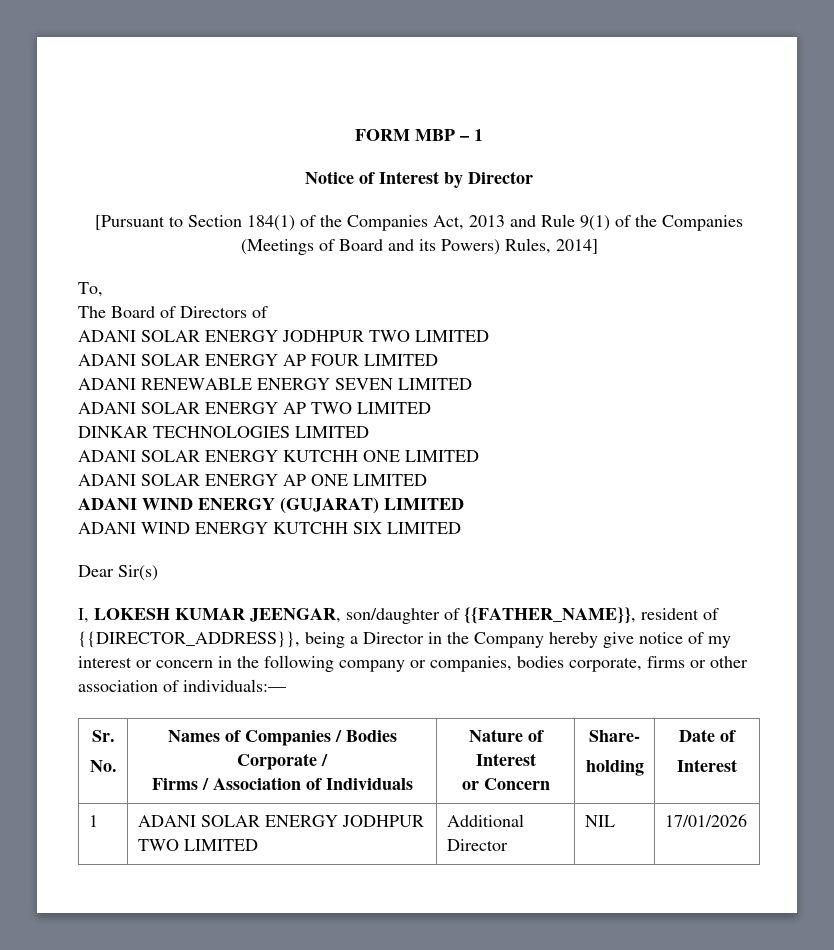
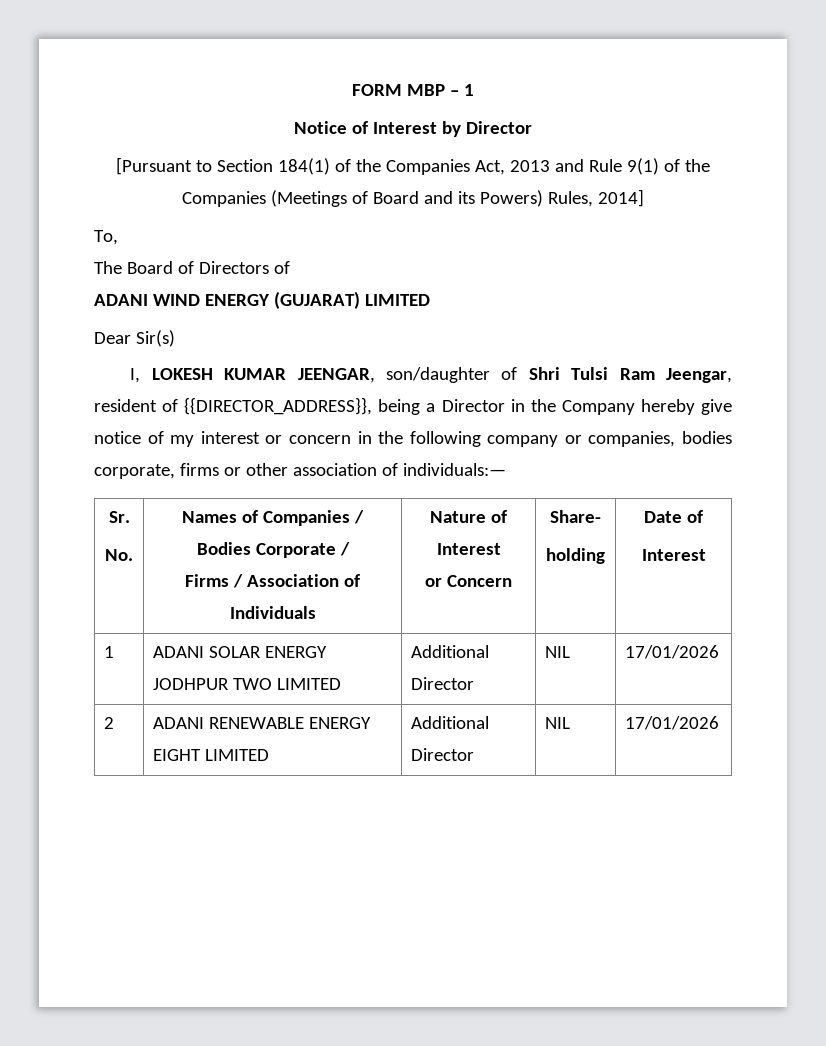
[78,330,489,342] [78,354,438,366] [78,378,472,390] [78,402,431,414] [78,426,369,438] [78,450,479,462] [78,474,427,486] // ADANI SOLAR ENERGY JODHPUR TWO LIMITED // ADANI SOLAR ENERGY AP FOUR LIMITED // ADANI RENEWABLE ENERGY SEVEN LIMITED // ADANI SOLAR ENERGY AP TWO LIMITED // DINKAR TECHNOLOGIES LIMITED // ADANI SOLAR ENERGY KUTCHH ONE LIMITED // ADANI SOLAR ENERGY AP ONE LIMITED -> (290, 267) none
[78,522,461,534] // ADANI WIND ENERGY KUTCHH SIX LIMITED -> (430, 300) none
[464,607,636,624] {{FATHER_NAME}}, -> [528,367,732,383] Shri Tulsi Ram Jeengar,
(747, 820) none -> [104,717,115,729] [153,717,371,729] [153,749,270,761] [411,716,490,729] [411,748,475,761] [545,717,571,729] [625,716,720,730] // 2 | ADANI RENEWABLE ENERGY EIGHT LIMITED | Additional Director | NIL | 17/01/2026

